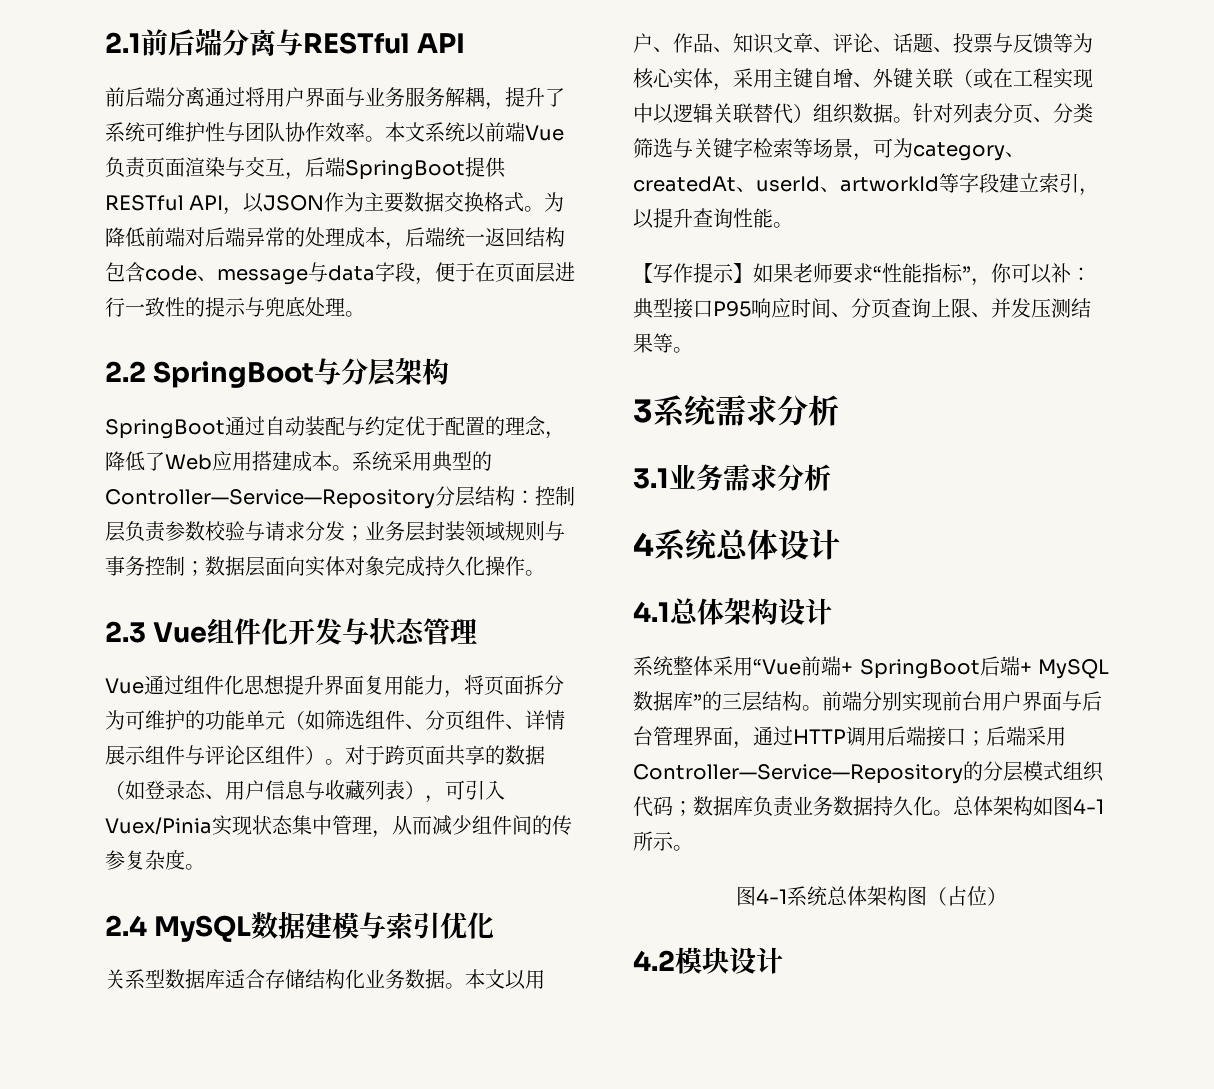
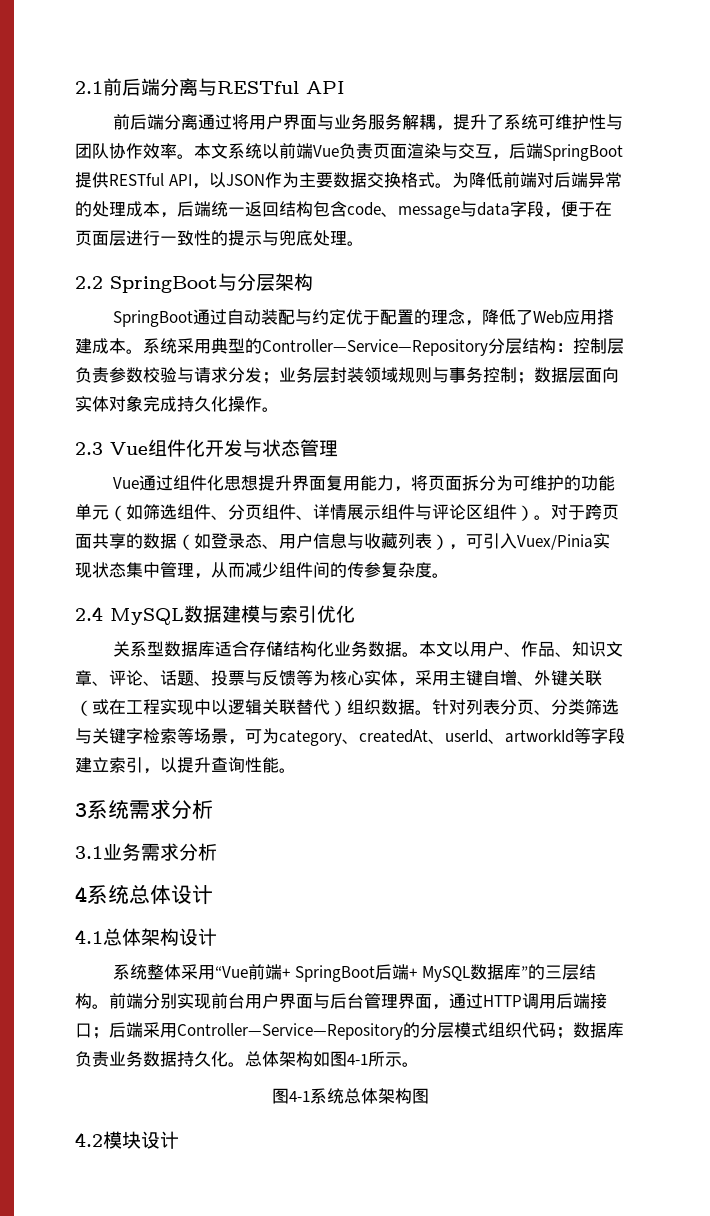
[633,263,1091,286] [633,298,1091,319] [633,333,693,353] // 【写作提示】如果老师要求“性能指标”，你可以补：典型接口P95响应时间、分页查询上限、并发压测结果等。 -> (296, 770) none
[926,886,1007,906] （占位） -> (429, 1096) none

